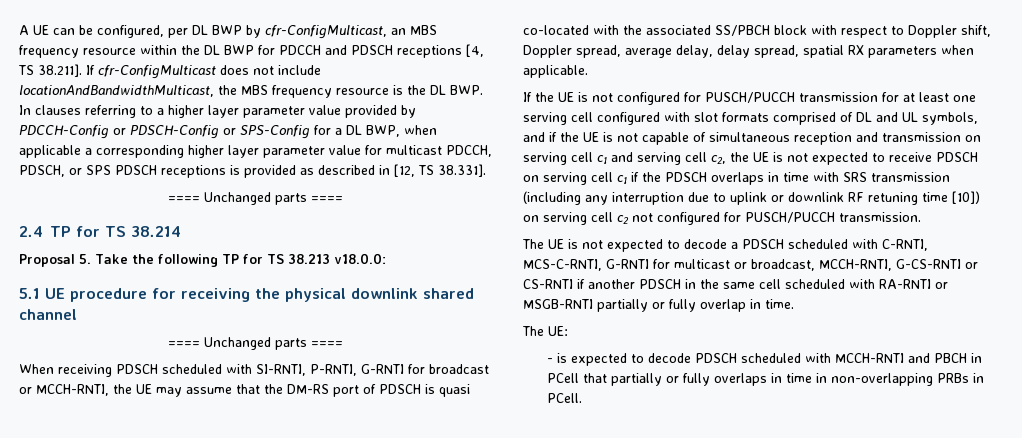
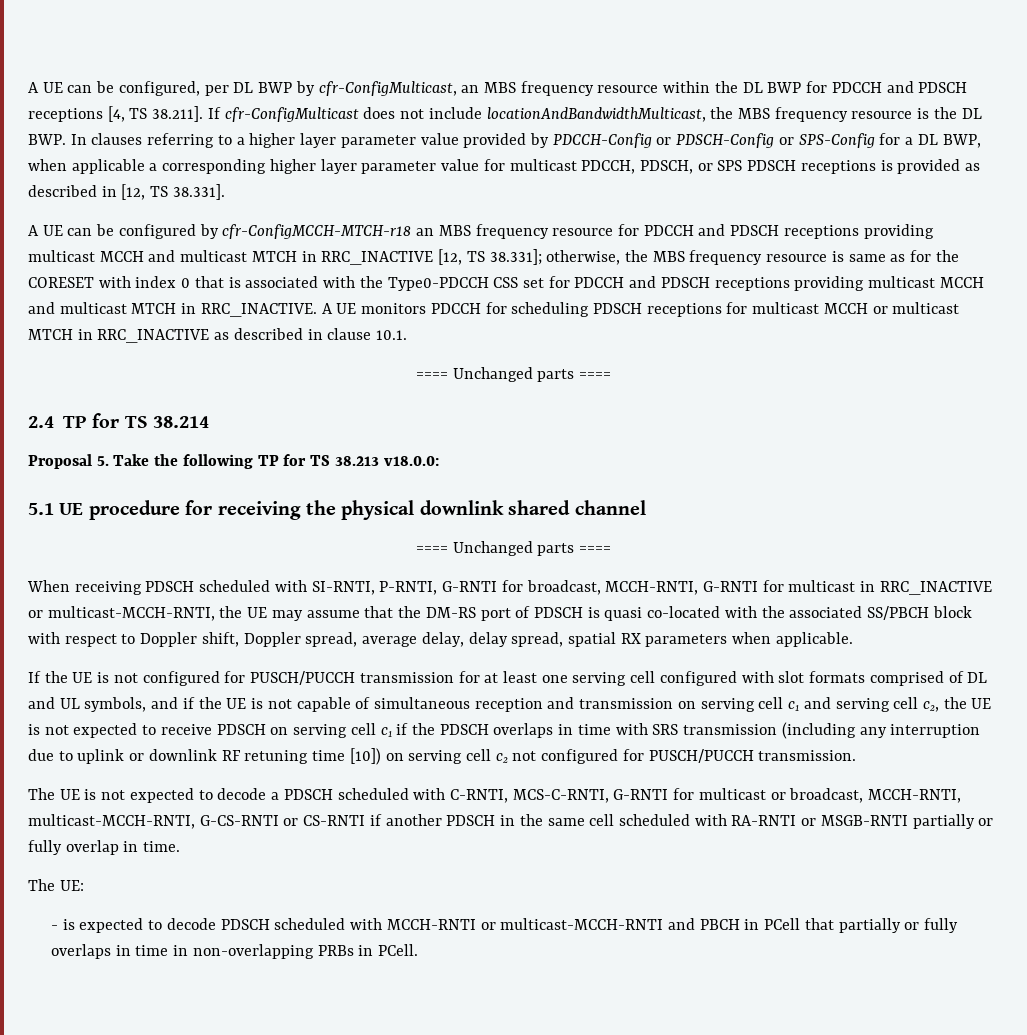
(486, 170) none -> [28,224,934,239] [28,249,959,265] [28,276,984,291] [28,302,960,317] [28,328,408,343] // A UE can be configured by cfr-ConfigMCCH-MTCH-r18 an MBS frequency resource for PDCCH and PDSCH receptions providing multicast MCCH and multicast MTCH in RRC_INACTIVE [12, TS 38.331]; otherwise, the MBS frequency resource is same as for the CORESET with index 0 that is associated with the Type0-PDCCH CSS set for PDCCH and PDSCH receptions providing multicast MCCH and multicast MTCH in RRC_INACTIVE. A UE monitors PDCCH for scheduling PDSCH receptions for multicast MCCH or multicast MTCH in RRC_INACTIVE as described in clause 10.1.
[429,364,489,374] [19,384,109,396] broadcast or MCCH-RNTI, -> [526,580,992,595] [28,606,215,621] broadcast, MCCH-RNTI, G-RNTI for multicast in RRC_INACTIVE or multicast-MCCH-RNTI,
(892, 265) none -> [28,814,195,829] multicast-MCCH-RNTI,
(905, 358) none -> [480,918,664,930] or multicast-MCCH-RNTI

